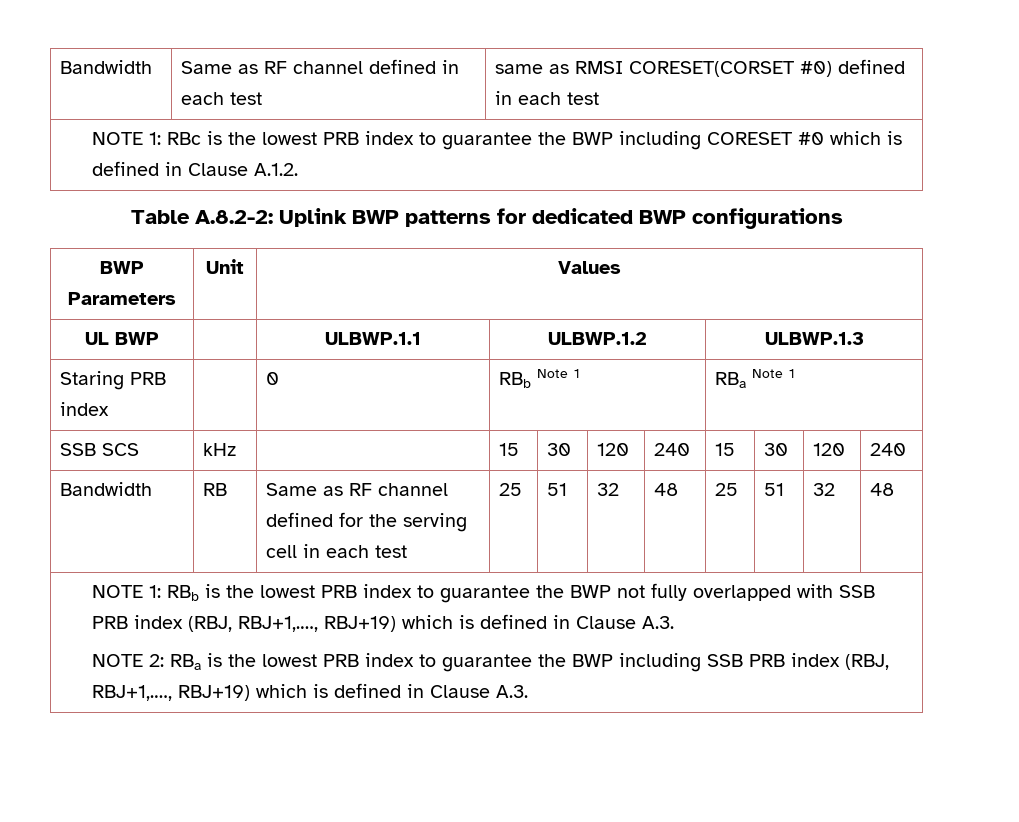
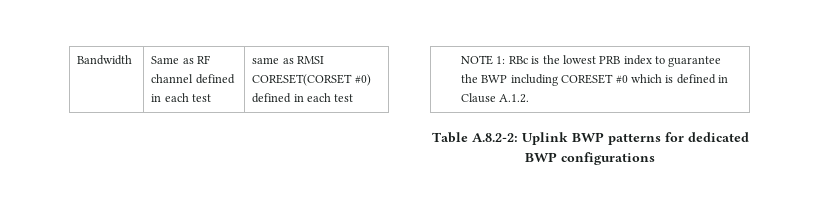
[100,261,144,274] [68,292,176,305] [206,259,244,274] [558,261,621,274] [85,332,159,345] [324,332,421,345] [548,332,647,345] [764,332,864,345] [60,371,167,390] [60,402,110,416] [266,372,280,385] [499,369,581,388] [715,369,796,388] [60,443,140,456] [203,443,237,456] [499,443,520,456] [547,443,572,456] [597,443,630,456] [654,443,691,456] [715,443,736,456] [764,443,789,456] [813,443,846,456] [870,443,907,456] [60,482,153,496] [203,483,228,496] [266,483,449,496] [266,512,468,532] [266,544,408,558] [499,483,523,496] [547,483,568,496] [597,483,620,496] [654,483,679,496] [715,483,739,496] [764,483,785,496] [813,483,836,496] [870,483,895,496] [91,583,875,603] [91,614,674,632] [91,653,889,672] [91,683,528,701] // BWP Parameters | Unit | Values // UL BWP | | ULBWP.1.1 | ULBWP.1.2 | ULBWP.1.3 // Staring PRB index | | 0 | RBb Note 1 | RBa Note 1 // SSB SCS | kHz | | 15 | 30 | 120 | 240 | 15 | 30 | 120 | 240 // Bandwidth | RB | Same as RF channel defined for the serving cell in each test | 25 | 51 | 32 | 48 | 25 | 51 | 32 | 48 // NOTE 1: RBb is the lowest PRB index to guarantee the BWP not fully overlapped with SSB PRB index (RBJ, RBJ+1,.…, RBJ+19) which is defined in Clause A.3. // NOTE 2: RBa is the lowest PRB index to guarantee the BWP including SSB PRB index (RBJ, RBJ+1,.…, RBJ+19) which is defined in Clause A.3. -> (655, 158) none

